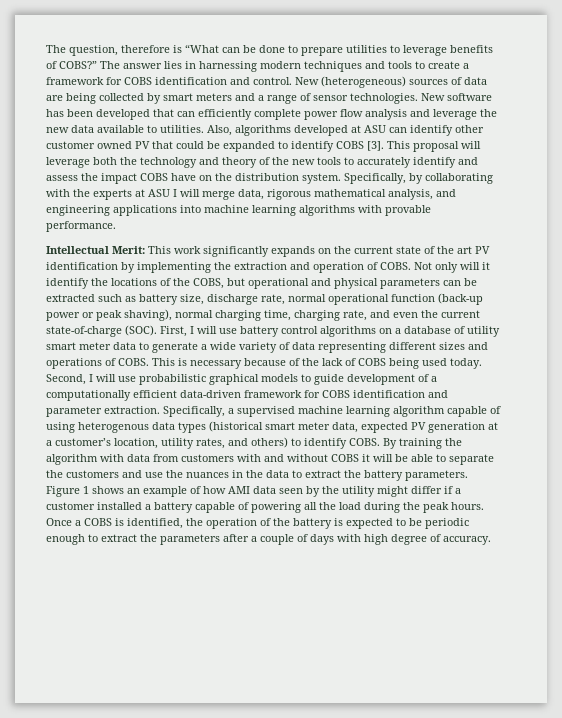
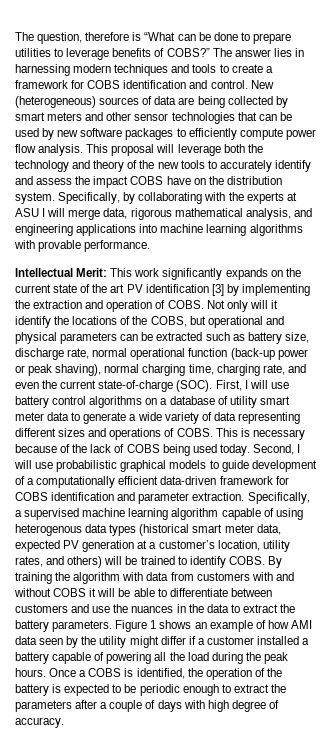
[258,93,492,104] [46,109,497,120] [46,125,484,136] [46,141,384,152] a range of sensor technologies. New software has been developed that can efficiently complete power flow analysis and leverage the new data available to utilities. Also, algorithms developed at ASU can identify other customer owned PV that could be expanded to identify COBS [3]. -> [106,112,292,124] [15,128,316,140] [15,144,84,156] other sensor technologies that can be used by new software packages to efficiently compute power flow analysis.
(118, 266) none -> [211,284,224,296] [3]
(288, 442) none -> [104,556,175,565] will be trained
[449,454,494,465] [46,470,63,478] separate the -> [169,588,272,597] differentiate between

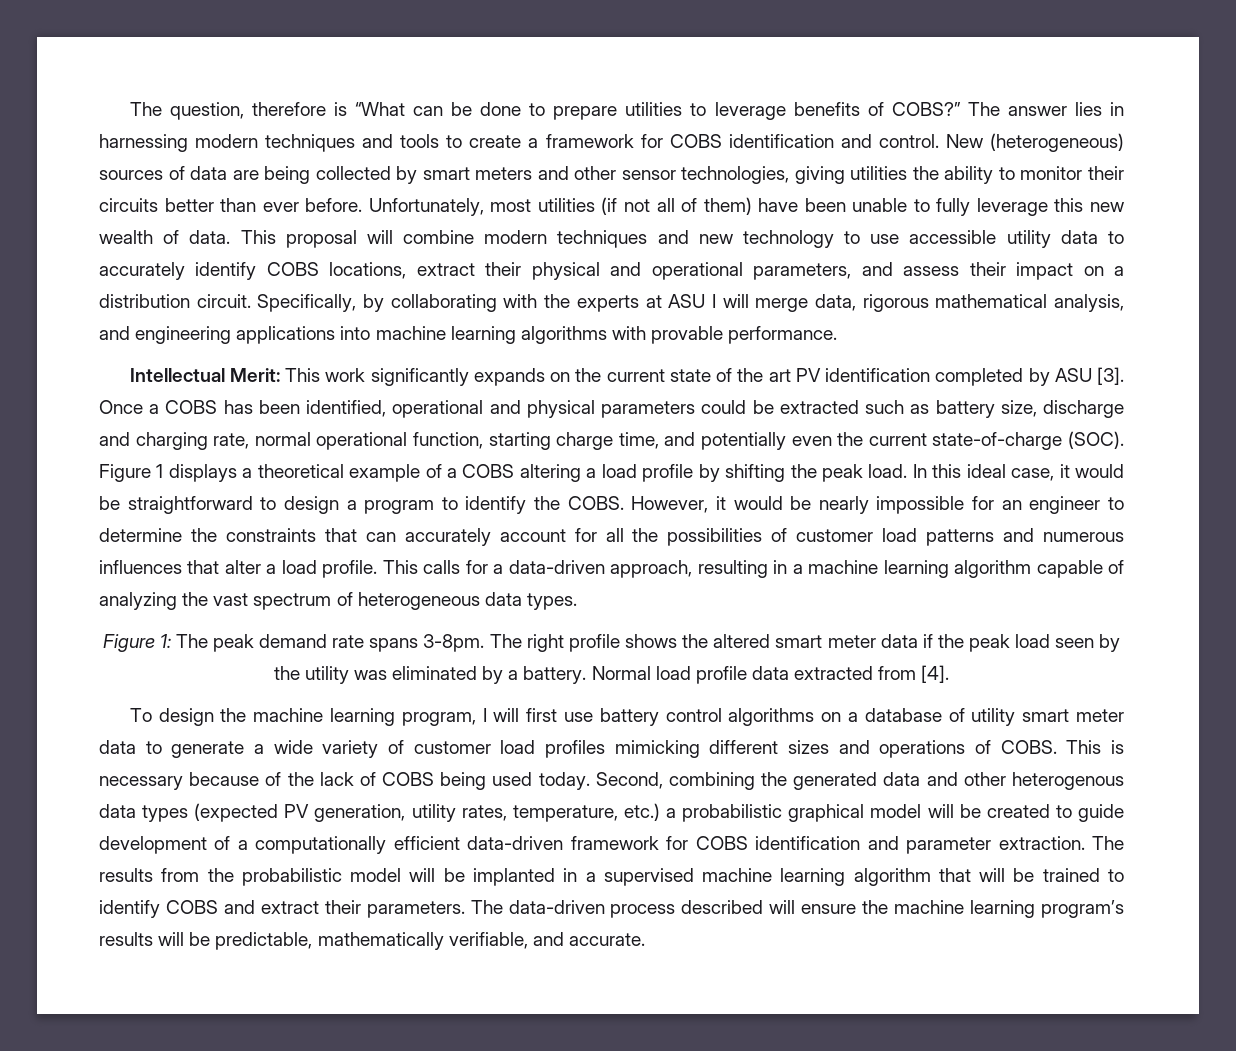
[171,112,292,124] [15,128,316,140] [15,144,263,156] [15,160,311,172] [15,176,282,188] [15,192,55,204] technologies that can be used by new software packages to efficiently compute power flow analysis. This proposal will leverage both the technology and theory of the new tools to accurately identify and assess the impact COBS have on the distribution system. -> [681,166,1124,184] [99,197,1124,216] [99,230,1124,248] [99,262,1124,280] [99,294,251,308] technologies, giving utilities the ability to monitor their circuits better than ever before. Unfortunately, most utilities (if not all of them) have been unable to fully leverage this new wealth of data. This proposal will combine modern techniques and new technology to use accessible utility data to accurately identify COBS locations, extract their physical and operational parameters, and assess their impact on a distribution circuit.
[211,284,310,296] [15,300,278,312] [15,316,206,328] [3] by implementing the extraction and operation of COBS. Not only will it identify the locations of the COBS, but -> [935,367,1125,386] [99,400,387,417] completed by ASU [3]. Once a COBS has been identified,
[120,334,139,341] can -> [701,400,747,414] could
(64, 354) none -> [99,432,208,450] and charging
[188,348,308,360] [15,364,306,376] function (back-up power or peak shaving), normal charging time, charging rate, and -> [413,432,787,450] function, starting charge time, and potentially
[215,380,268,391] First, I will -> [99,464,1124,482] [99,496,1125,514] [99,528,1124,546] [99,560,1125,578] [99,592,577,610] [102,634,1121,652] [273,665,950,684] [129,708,558,726] Figure 1 displays a theoretical example of a COBS altering a load profile by shifting the peak load. In this ideal case, it would be straightforward to design a program to identify the COBS. However, it would be nearly impossible for an engineer to determine the constraints that can accurately account for all the possibilities of customer load patterns and numerous influences that alter a load profile. This calls for a data-driven approach, resulting in a machine learning algorithm capable of analyzing the vast spectrum of heterogeneous data types. // Figure 1: The peak demand rate spans 3-8pm. The right profile shows the altered smart meter data if the peak load seen by the utility was eliminated by a battery. Normal load profile data extracted from [4]. // To design the machine learning program, I will first
[213,412,300,424] data representing -> [413,740,700,758] customer load profiles mimicking
[297,444,301,453] [14,460,207,472] I will use probabilistic graphical models -> [668,772,1124,790] [99,803,1050,822] combining the generated data and other heterogenous data types (expected PV generation, utility rates, temperature, etc.) a probabilistic graphical model will be created
[247,492,310,504] Specifically, -> [1092,836,1124,850] [99,868,578,886] The results from the probabilistic model will be implanted in
[221,508,303,520] [15,524,281,536] [15,540,290,552] [15,556,103,568] capable of using heterogenous data types (historical smart meter data, expected PV generation at a customer’s location, utility rates, and others) -> [938,868,971,882] that
[228,556,282,568] [15,572,294,584] [14,588,272,597] [15,604,296,613] [15,620,312,632] [15,636,310,648] [15,652,288,664] [15,668,282,680] [15,684,286,696] [15,700,279,712] [15,717,64,728] COBS. By training the algorithm with data from customers with and without COBS it will be able to differentiate between customers and use the nuances in the data to extract the battery parameters. Figure 1 shows an example of how AMI data seen by the utility might differ if a customer installed a battery capable of powering all the load during the peak hours. Once a COBS is identified, the operation of the battery is expected to be periodic enough to extract the parameters after a couple of days with high degree of accuracy. -> [165,900,1124,918] [99,932,645,950] COBS and extract their parameters. The data-driven process described will ensure the machine learning program’s results will be predictable, mathematically verifiable, and accurate.

